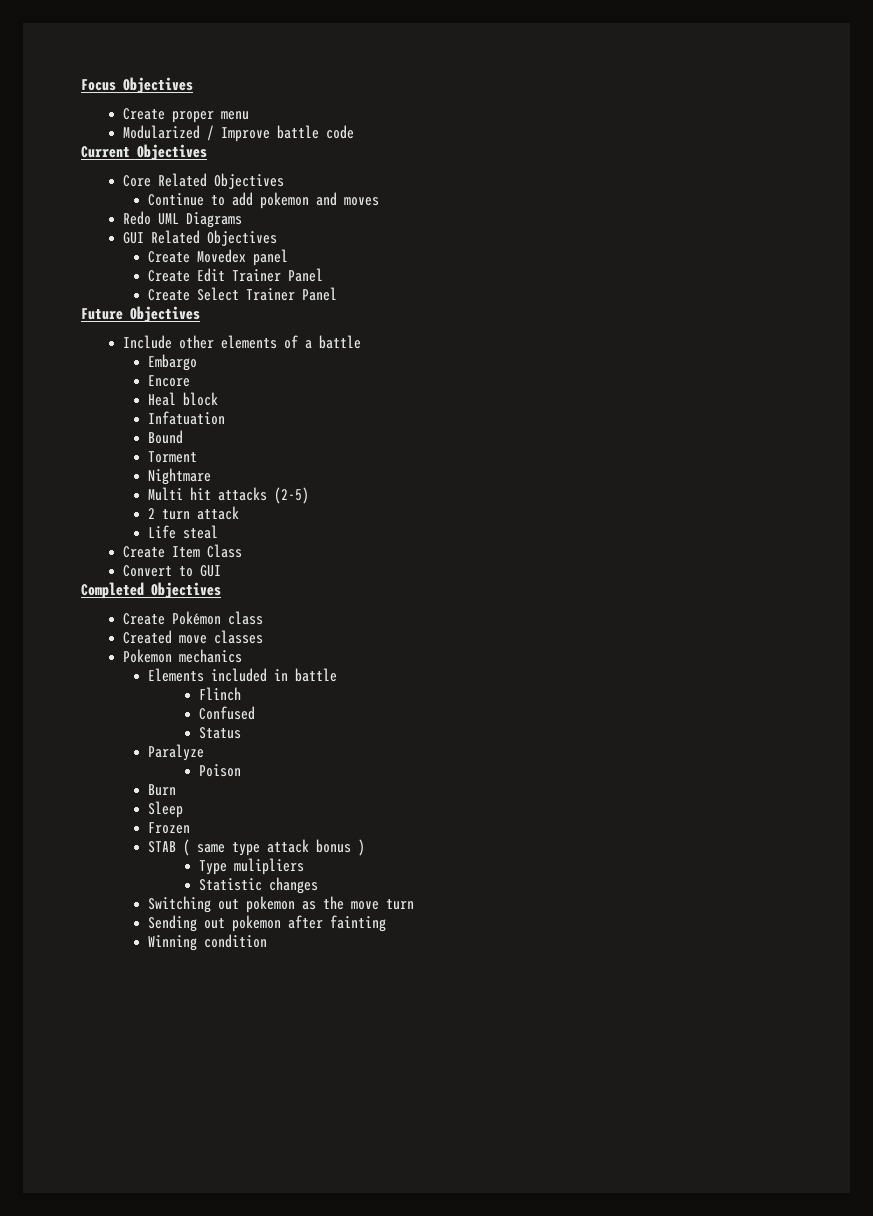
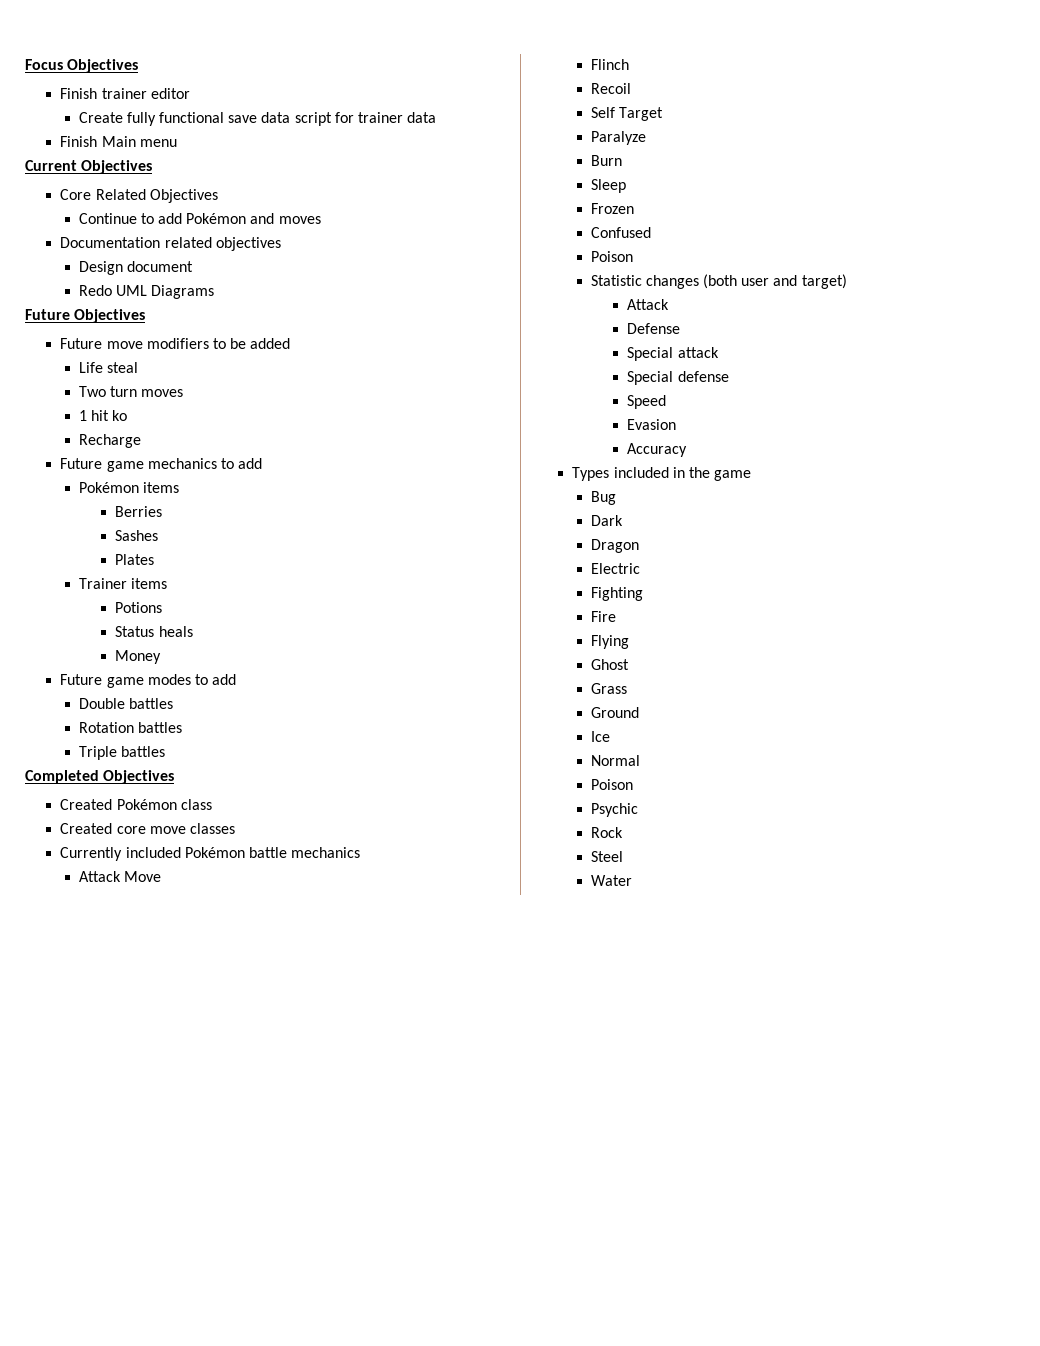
[123,108,250,123] [123,125,355,142] Create proper menu // Modularized / Improve battle code -> [60,88,190,99] [78,112,437,126] [60,136,177,147] Finish trainer editor // Create fully functional save data script for trainer data // Finish Main menu
[260,192,310,209] pokemon -> [186,213,247,224] Pokémon
[123,211,243,228] [123,230,278,246] [148,249,289,266] [148,268,324,282] [148,287,338,301] [81,306,200,322] [123,335,362,349] [148,354,198,371] [148,375,191,387] [148,392,219,406] [148,411,226,425] [148,430,184,444] [148,451,198,463] [148,468,212,485] [148,487,310,504] [148,506,240,520] [148,525,219,539] [123,544,243,558] [123,565,222,577] Redo UML Diagrams // GUI Related Objectives // Create Movedex panel // Create Edit Trainer Panel // Create Select Trainer Panel // Future Objectives // Include other elements of a battle // Embargo // Encore // Heal block // Infatuation // Bound // Torment // Nightmare // Multi hit attacks (2-5) // 2 turn attack // Life steal // Create Item Class // Convert to GUI -> [60,237,281,251] [78,261,193,275] [78,285,215,299] [25,309,146,323] [60,338,291,349] [78,362,138,373] [78,386,184,397] [78,410,128,421] [78,434,141,448] [60,458,263,472] [78,482,179,493] [115,506,163,517] [115,530,159,541] [115,554,155,565] [78,578,167,589] [115,602,163,613] [115,626,193,637] [115,650,162,664] [60,674,237,688] [78,698,173,709] [78,722,182,733] [78,746,165,760] Documentation related objectives // Design document // Redo UML Diagrams // Future Objectives // Future move modifiers to be added // Life steal // Two turn moves // 1 hit ko // Recharge // Future game mechanics to add // Pokémon items // Berries // Sashes // Plates // Trainer items // Potions // Status heals // Money // Future game modes to add // Double battles // Rotation battles // Triple battles
[123,613,166,625] Create -> [60,799,113,810] Created
(173, 637) none -> [116,826,146,834] core
[123,649,243,663] [148,668,338,682] [198,687,241,701] [198,706,255,720] [198,727,241,739] Pokemon mechanics // Elements included in battle // Flinch // Confused // Status -> [60,847,361,861] [78,871,161,882] [590,59,629,70] [590,83,631,94] [590,107,663,121] Currently included Pokémon battle mechanics // Attack Move // Flinch // Recoil // Self Target
[198,764,241,777] // Poison -> (646, 138) none
[148,839,366,856] [198,858,304,875] [198,877,318,894] [148,896,415,913] [148,915,387,932] [148,934,268,951] STAB ( same type attack bonus ) // Type mulipliers // Statistic changes // Switching out pokemon as the move turn // Sending out pokemon after fainting // Winning condition -> [590,227,651,238] [590,251,633,262] [590,274,847,289] [627,299,670,310] [627,323,681,334] [627,347,719,361] [627,371,729,385] [627,395,667,409] [627,419,677,430] [627,443,688,457] [572,467,752,481] [590,491,616,505] [590,515,623,526] [590,539,639,553] [590,563,640,574] [590,587,643,601] [590,611,616,622] [590,635,629,649] [590,659,629,670] [590,683,627,694] [590,707,639,718] [590,731,610,742] [590,755,640,766] [590,779,633,790] [590,803,638,817] [590,827,623,838] [590,851,623,862] [590,875,632,886] Confused // Poison // Statistic changes (both user and target) // Attack // Defense // Special attack // Special defense // Speed // Evasion // Accuracy // Types included in the game // Bug // Dark // Dragon // Electric // Fighting // Fire // Flying // Ghost // Grass // Ground // Ice // Normal // Poison // Psychic // Rock // Steel // Water

